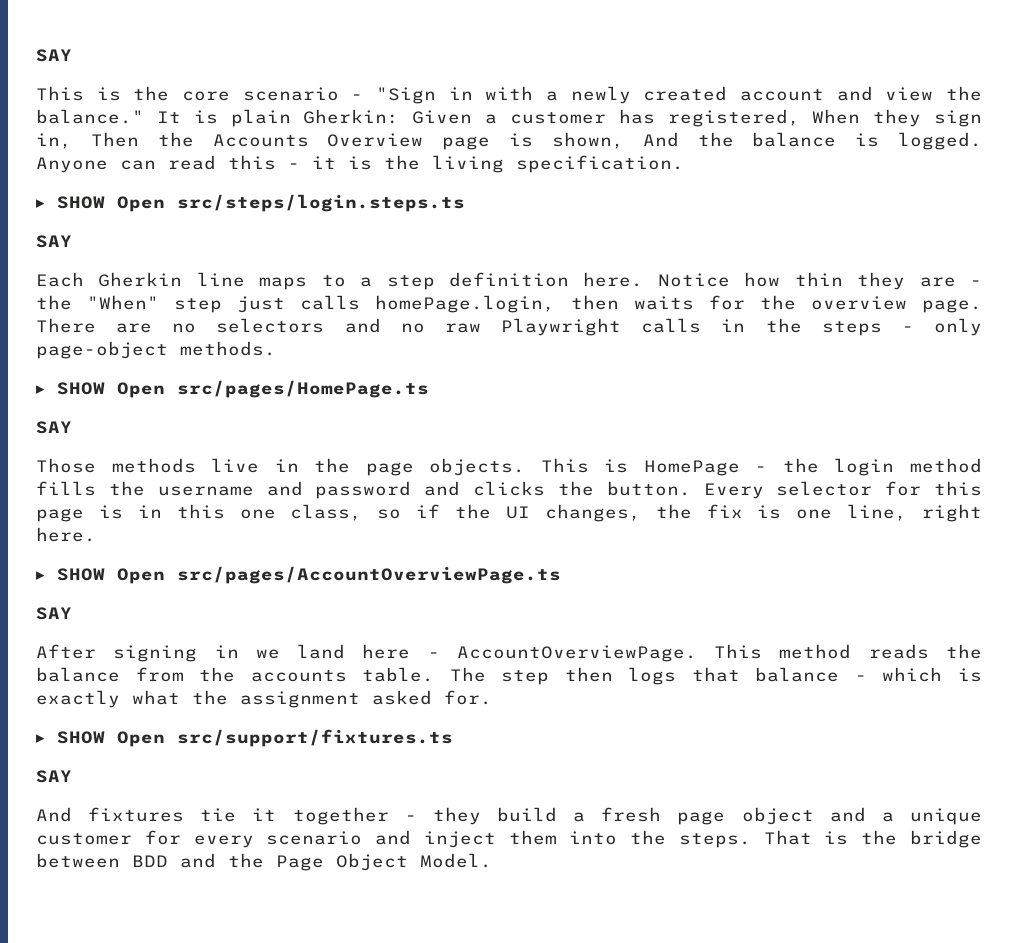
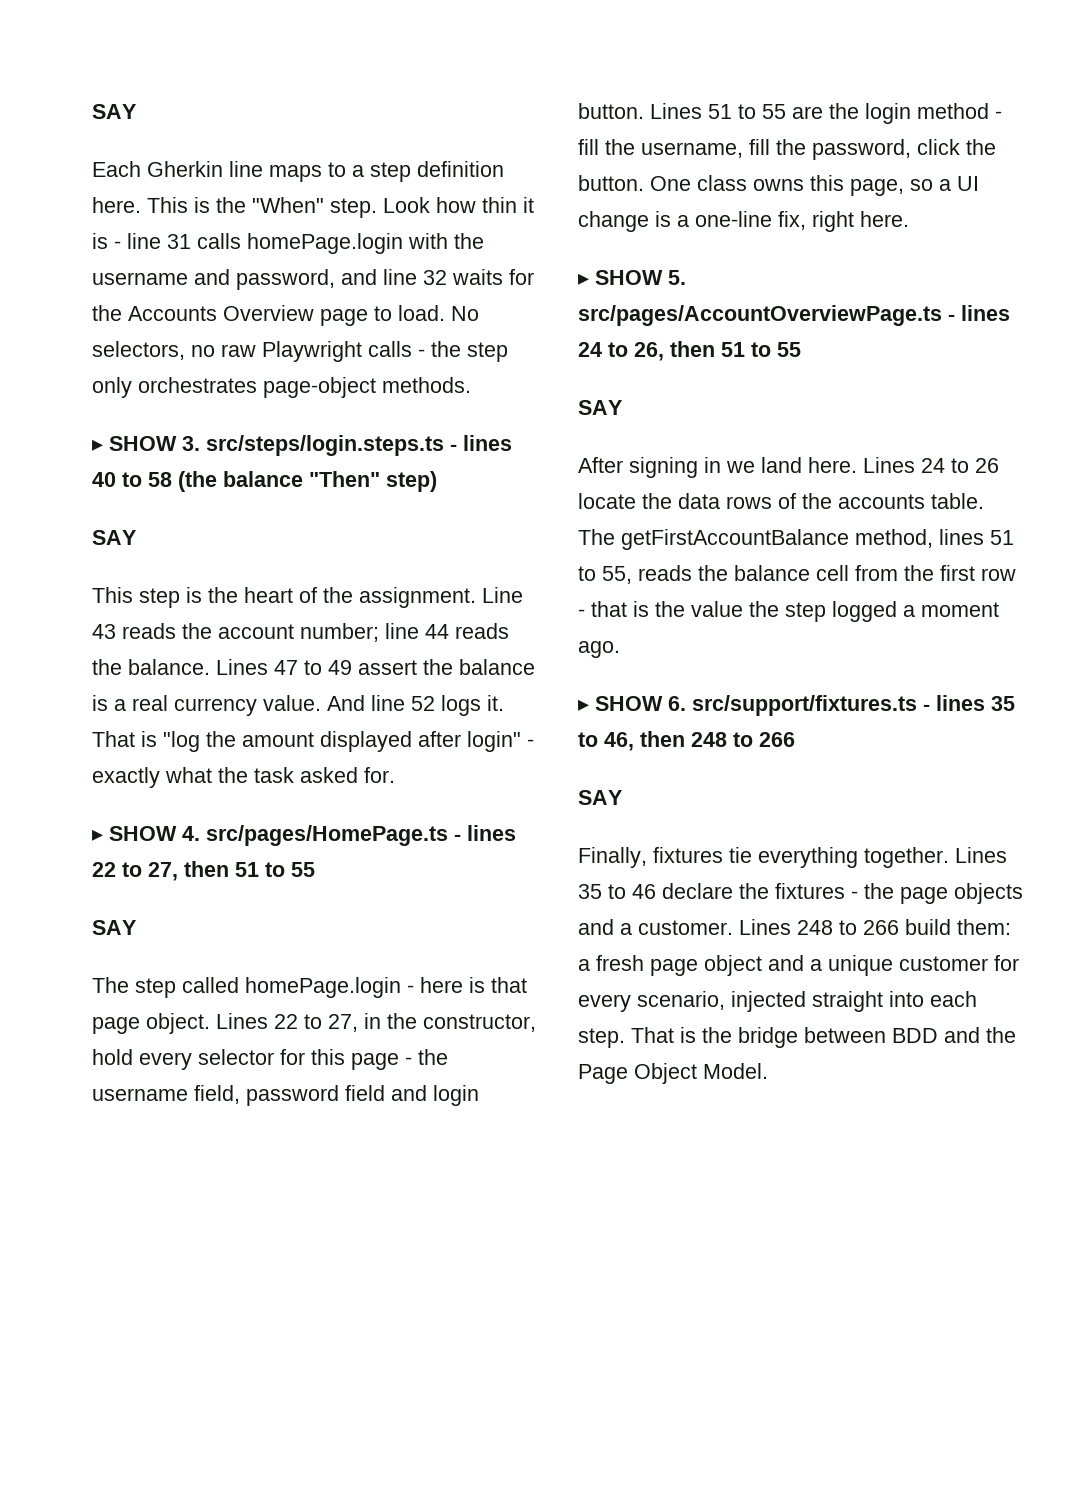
[36,49,72,62] [36,86,982,104] [36,109,983,127] [36,132,983,150] [36,155,684,173] [36,194,465,212] [36,235,72,248] SAY // This is the core scenario - "Sign in with a newly created account and view the balance." It is plain Gherkin: Given a customer has registered, When they sign in, Then the Accounts Overview page is shown, And the balance is logged. Anyone can read this - it is the living specification. // ▸ SHOW Open src/steps/login.steps.ts // SAY -> [92,104,136,119] SAY
[657,272,983,290] [36,295,983,313] [36,318,983,336] [36,341,276,359] [36,380,429,398] [36,421,72,434] [36,458,983,476] [36,481,983,499] [36,504,908,522] Notice how thin they are - the "When" step just calls homePage.login, then waits for the overview page. There are no selectors and no raw Playwright calls in the steps - only page-object methods. // ▸ SHOW Open src/pages/HomePage.ts // SAY // Those methods live in the page objects. This is HomePage - the login method fills the username and password and clicks the button. Every selector for this page is in this one class, so if the UI changes, the fix is one line, -> [147,197,534,218] [92,233,484,254] [92,269,534,290] [92,305,479,326] [92,341,508,362] [92,377,471,398] [92,435,512,456] [92,471,437,492] [92,530,136,545] [92,587,523,608] [92,623,509,642] [92,659,535,675] [92,695,504,716] [92,731,534,752] [92,767,395,788] [92,825,516,846] [92,861,315,881] [92,920,136,935] [92,977,527,998] [92,1013,536,1034] [92,1049,448,1070] [92,1085,479,1106] [578,103,1002,124] [578,139,996,160] [578,175,979,196] [578,211,806,232] This is the "When" step. Look how thin it is - line 31 calls homePage.login with the username and password, and line 32 waits for the Accounts Overview page to load. No selectors, no raw Playwright calls - the step only orchestrates page-object methods. // ▸ SHOW 3. src/steps/login.steps.ts - lines 40 to 58 (the balance "Then" step) // SAY // This step is the heart of the assignment. Line 43 reads the account number; line 44 reads the balance. Lines 47 to 49 assert the balance is a real currency value. And line 52 logs it. That is "log the amount displayed after login" - exactly what the task asked for. // ▸ SHOW 4. src/pages/HomePage.ts - lines 22 to 27, then 51 to 55 // SAY // The step called homePage.login - here is that page object. Lines 22 to 27, in the constructor, hold every selector for this page - the username field, password field and login button. Lines 51 to 55 are the login method - fill the username, fill the password, click the button. One class owns this page, so a UI change is a one-line fix,
[117,568,165,584] Open -> [668,270,686,285] 5.
(561, 575) none -> [948,305,1010,321] [578,341,801,361] - lines 24 to 26, then 51 to 55
[362,644,982,662] [36,667,983,685] [36,690,492,708] [36,731,165,747] here - AccountOverviewPage. This method reads the balance from the accounts table. The step then logs that balance - which is exactly what the assignment asked for. // ▸ SHOW Open -> [808,457,999,473] [578,493,984,509] [578,529,1014,550] [578,565,1016,584] [578,601,999,622] [578,641,620,658] [578,696,686,711] here. Lines 24 to 26 locate the data rows of the accounts table. The getFirstAccountBalance method, lines 51 to 55, reads the balance cell from the first row - that is the value the step logged a moment ago. // ▸ SHOW 6.
[36,770,72,783] [36,807,72,822] // SAY // And -> [923,695,1015,711] [578,731,795,751] [578,790,622,805] [578,847,647,868] - lines 35 to 46, then 248 to 266 // SAY // Finally,
[252,807,557,825] it together - they build -> [758,847,1007,868] [578,883,1023,904] [578,919,1011,935] everything together. Lines 35 to 46 declare the fixtures - the page objects and a customer. Lines 248 to 266 build them:
[266,830,751,848] scenario and inject them into the steps. -> [637,991,977,1012] [578,1028,625,1048] scenario, injected straight into each step.

